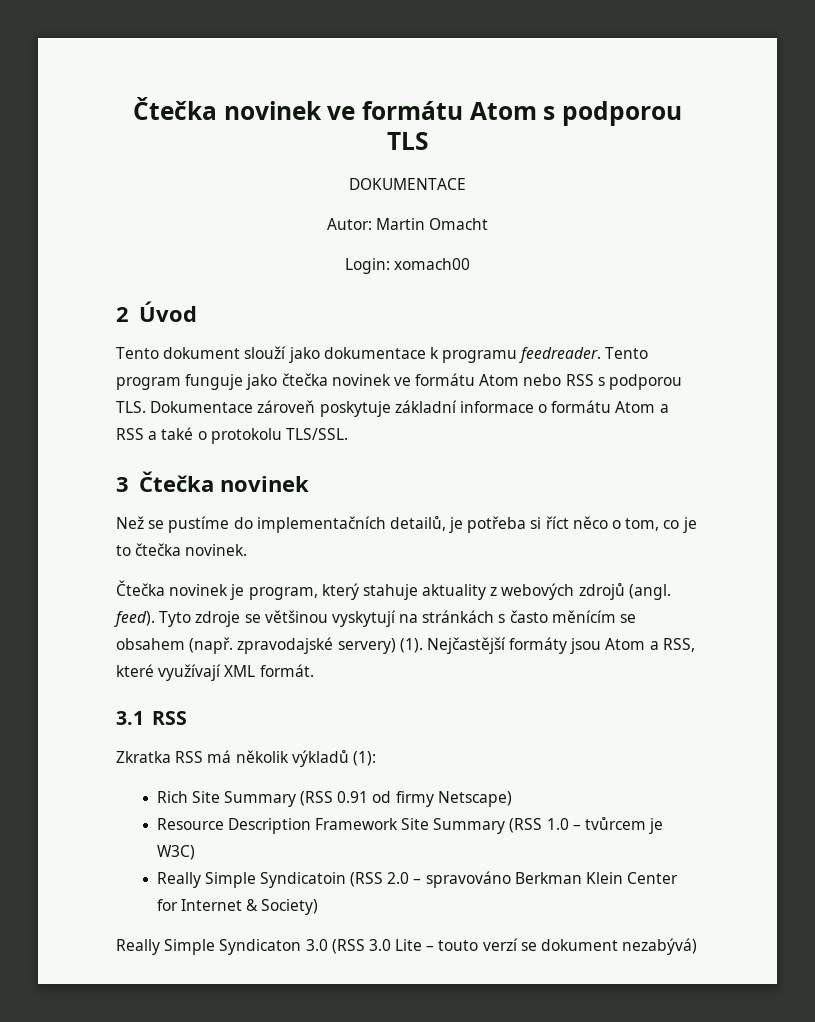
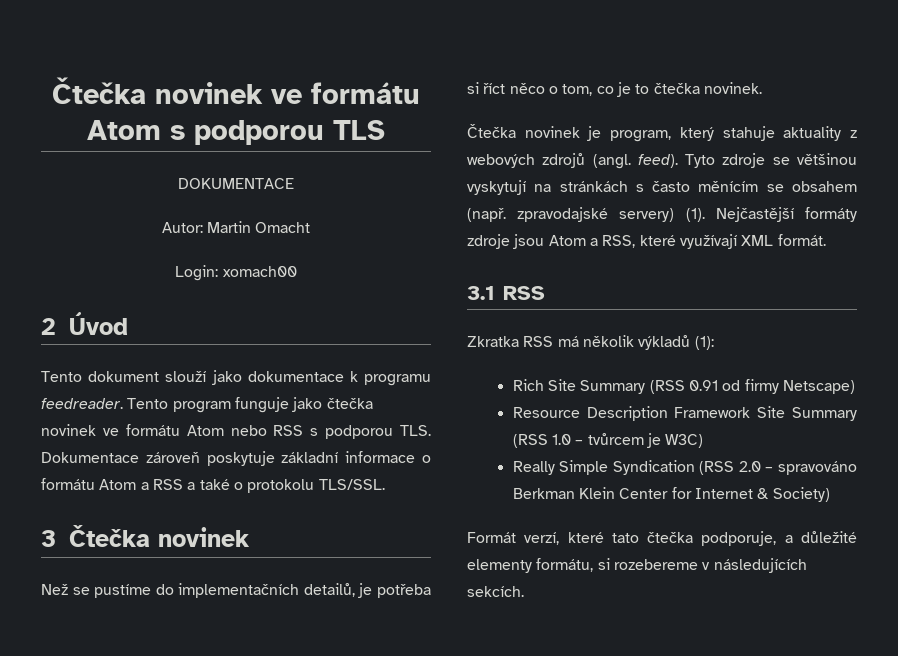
(568, 645) none -> [467,234,510,249] zdroje
[259,872,346,888] Syndicatoin -> [612,460,695,475] Syndication
[116,938,698,955] Really Simple Syndicaton 3.0 (RSS 3.0 Lite – touto verzí se dokument nezabývá) -> [467,531,857,546] [467,558,807,573] [467,586,524,597] Formát verzí, které tato čtečka podporuje, a důležité elementy formátu, si rozebereme v následujících sekcích.

